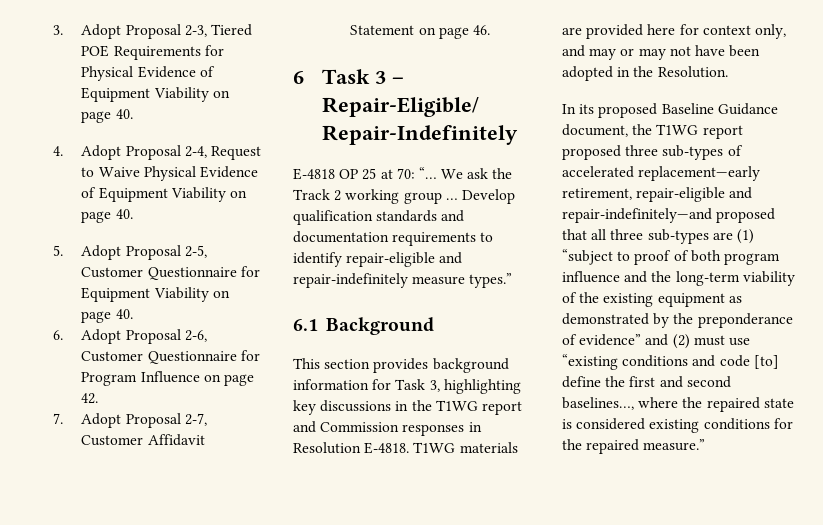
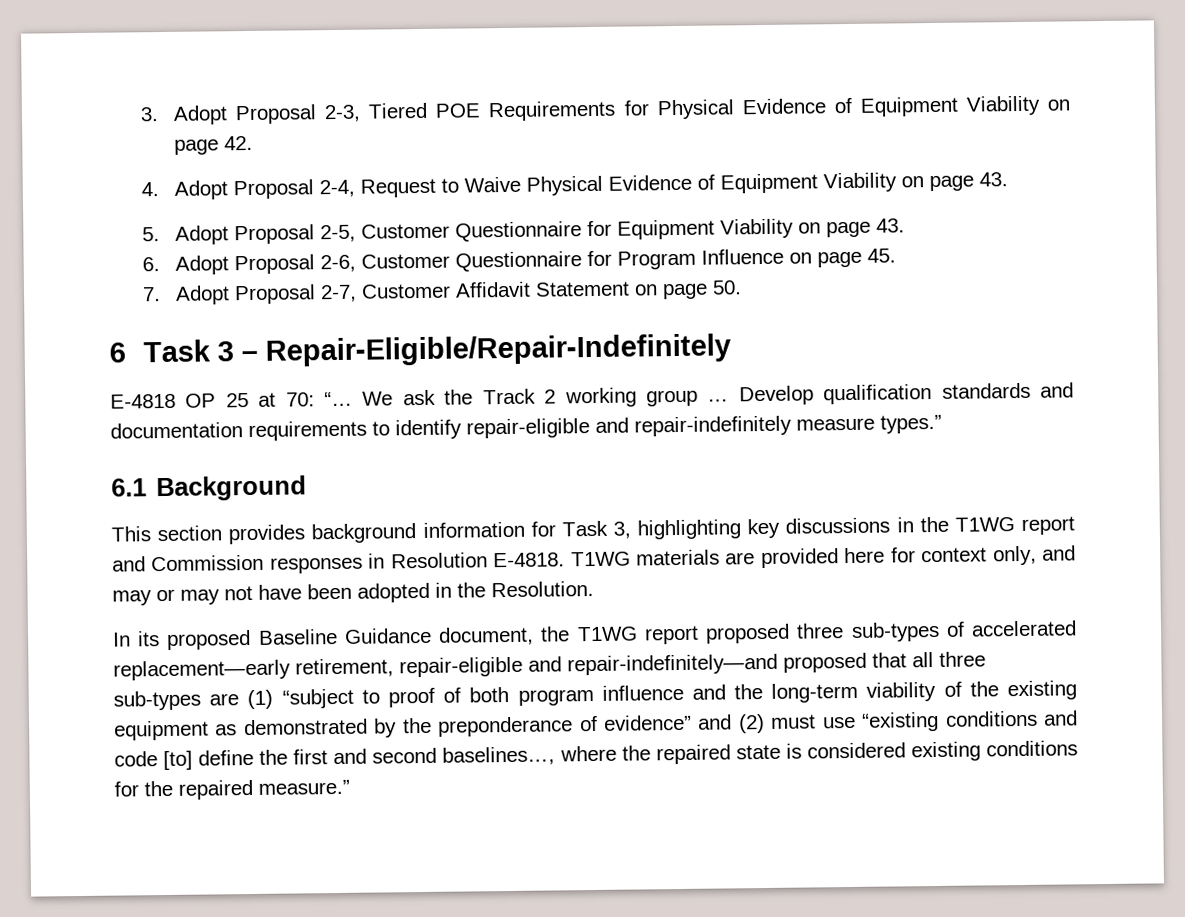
[115,109,133,119] 40. -> [224,135,254,151] 42.
[115,209,133,219] 40. -> [979,172,1009,187] 43.
[115,309,133,319] 40. -> [876,218,906,233] 43.
[81,393,99,404] 42. -> [867,248,897,263] 45.
[472,25,490,35] 46. -> [712,280,743,295] 50.

